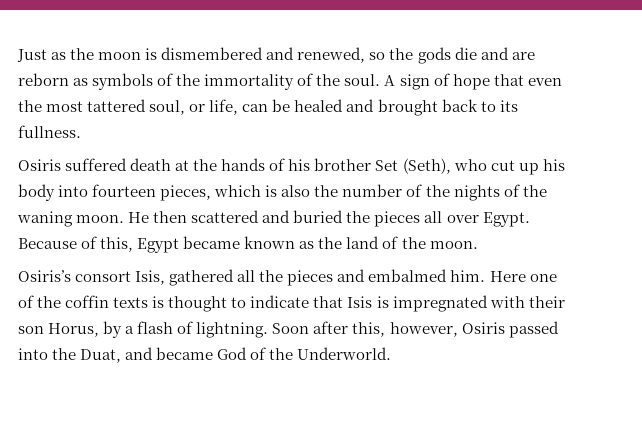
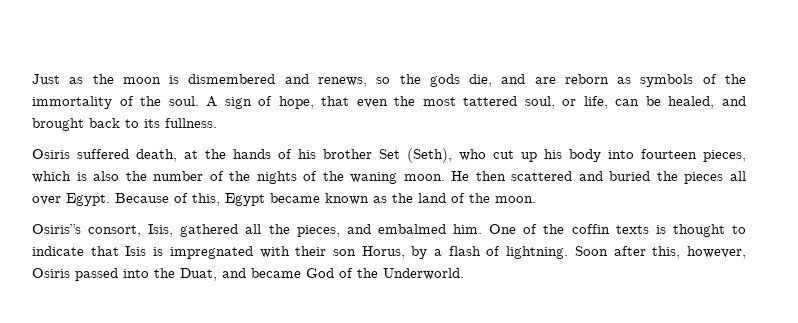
[297,47,366,63] renewed, -> [317,77,367,87] renews,
[454,47,477,60] die -> [469,74,493,87] die,
[452,74,490,90] hope -> [278,96,314,109] hope,
[294,99,344,112] healed -> [668,96,715,109] healed,
[130,158,172,171] death -> [136,149,177,162] death,
[18,270,132,282] Osiris’s consort -> [32,224,142,237] Osiris”s consort,
[287,270,334,286] pieces -> [296,225,340,237] pieces,
[489,271,557,282] Here one -> [489,224,517,234] One

